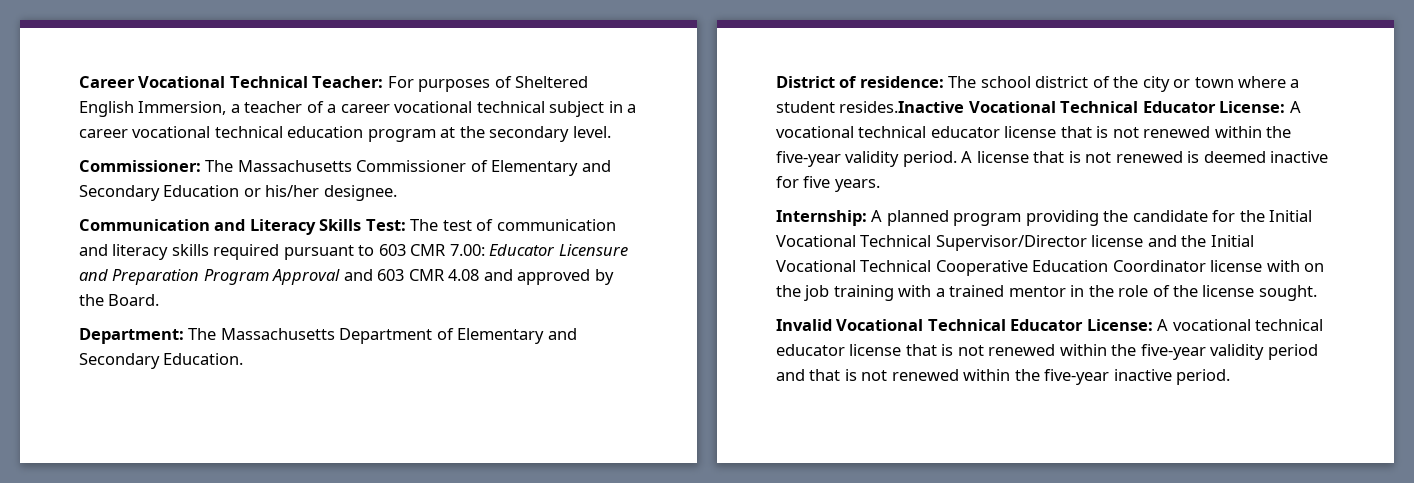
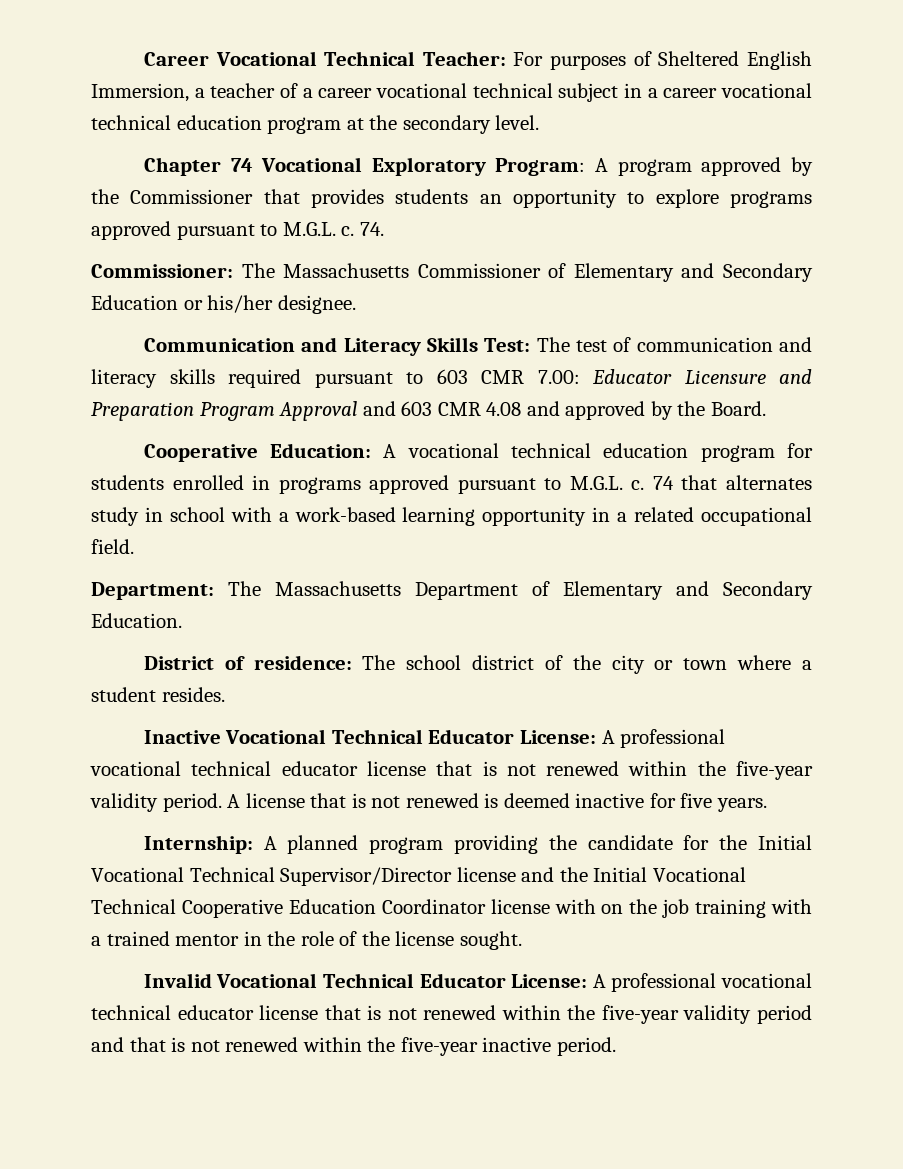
(611, 132) none -> [143,157,814,176] [91,189,813,208] [91,221,384,240] // Chapter 74 Vocational Exploratory Program: A program approved by the Commissioner that provides students an opportunity to explore programs approved pursuant to M.G.L. c. 74.
(160, 300) none -> [143,443,813,462] [91,475,812,494] [91,507,812,526] [91,539,134,554] // Cooperative Education: A vocational technical education program for students enrolled in programs approved pursuant to M.G.L. c. 74 that alternates study in school with a work-based learning opportunity in a related occupational field.
[839,101,1301,113] resides.Inactive Vocational Technical Educator License: A -> [161,687,225,702] [143,729,726,748] resides. // Inactive Vocational Technical Educator License: A professional
(1169, 325) none -> [611,973,717,992] professional

